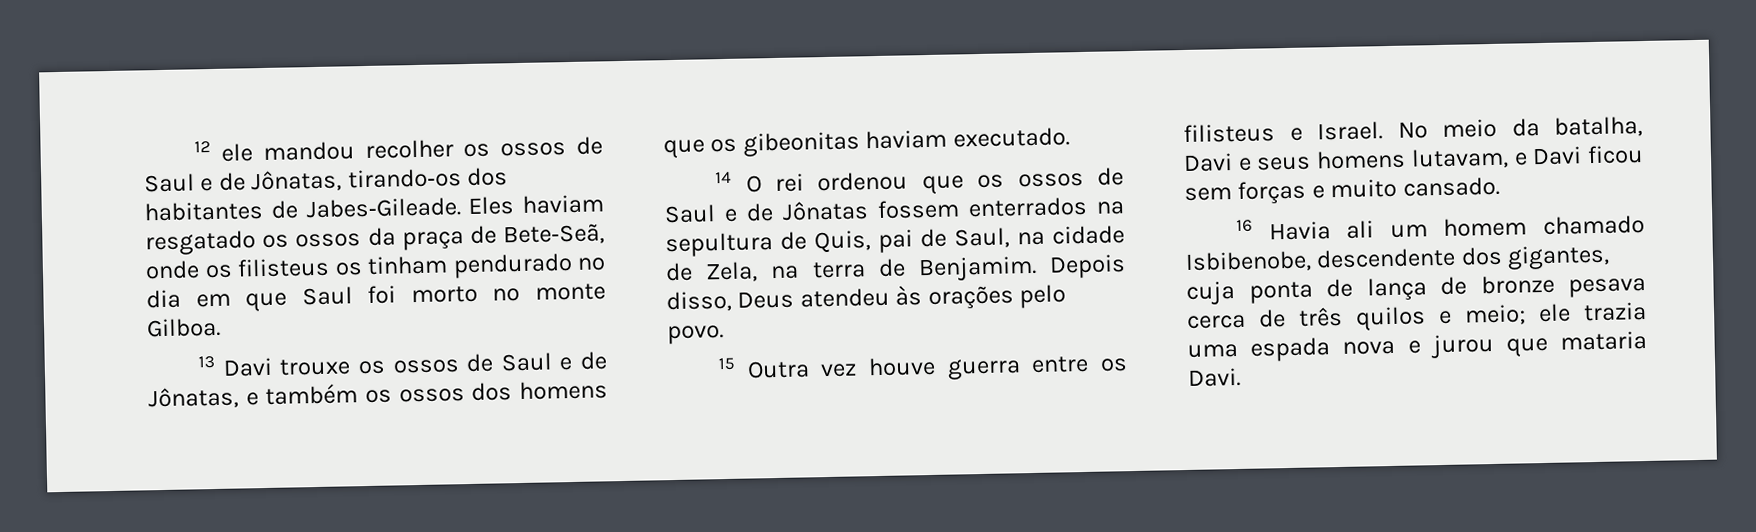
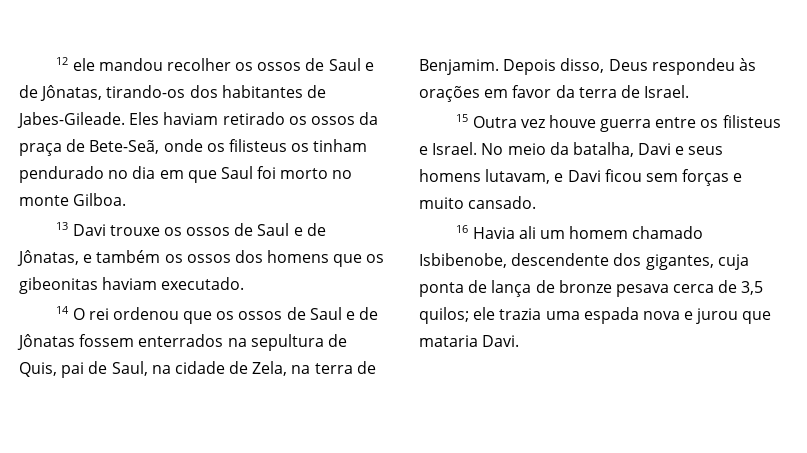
[145,230,256,256] resgatado -> [222,112,285,125] retirado
[799,287,890,308] atendeu -> [651,58,735,75] respondeu
[1019,284,1067,309] [667,325,724,345] pelo povo. -> [484,85,690,98] em favor da terra de Israel.
[1298,304,1526,331] três quilos e meio; -> [741,281,764,295] [419,307,469,324] 3,5 quilos;

